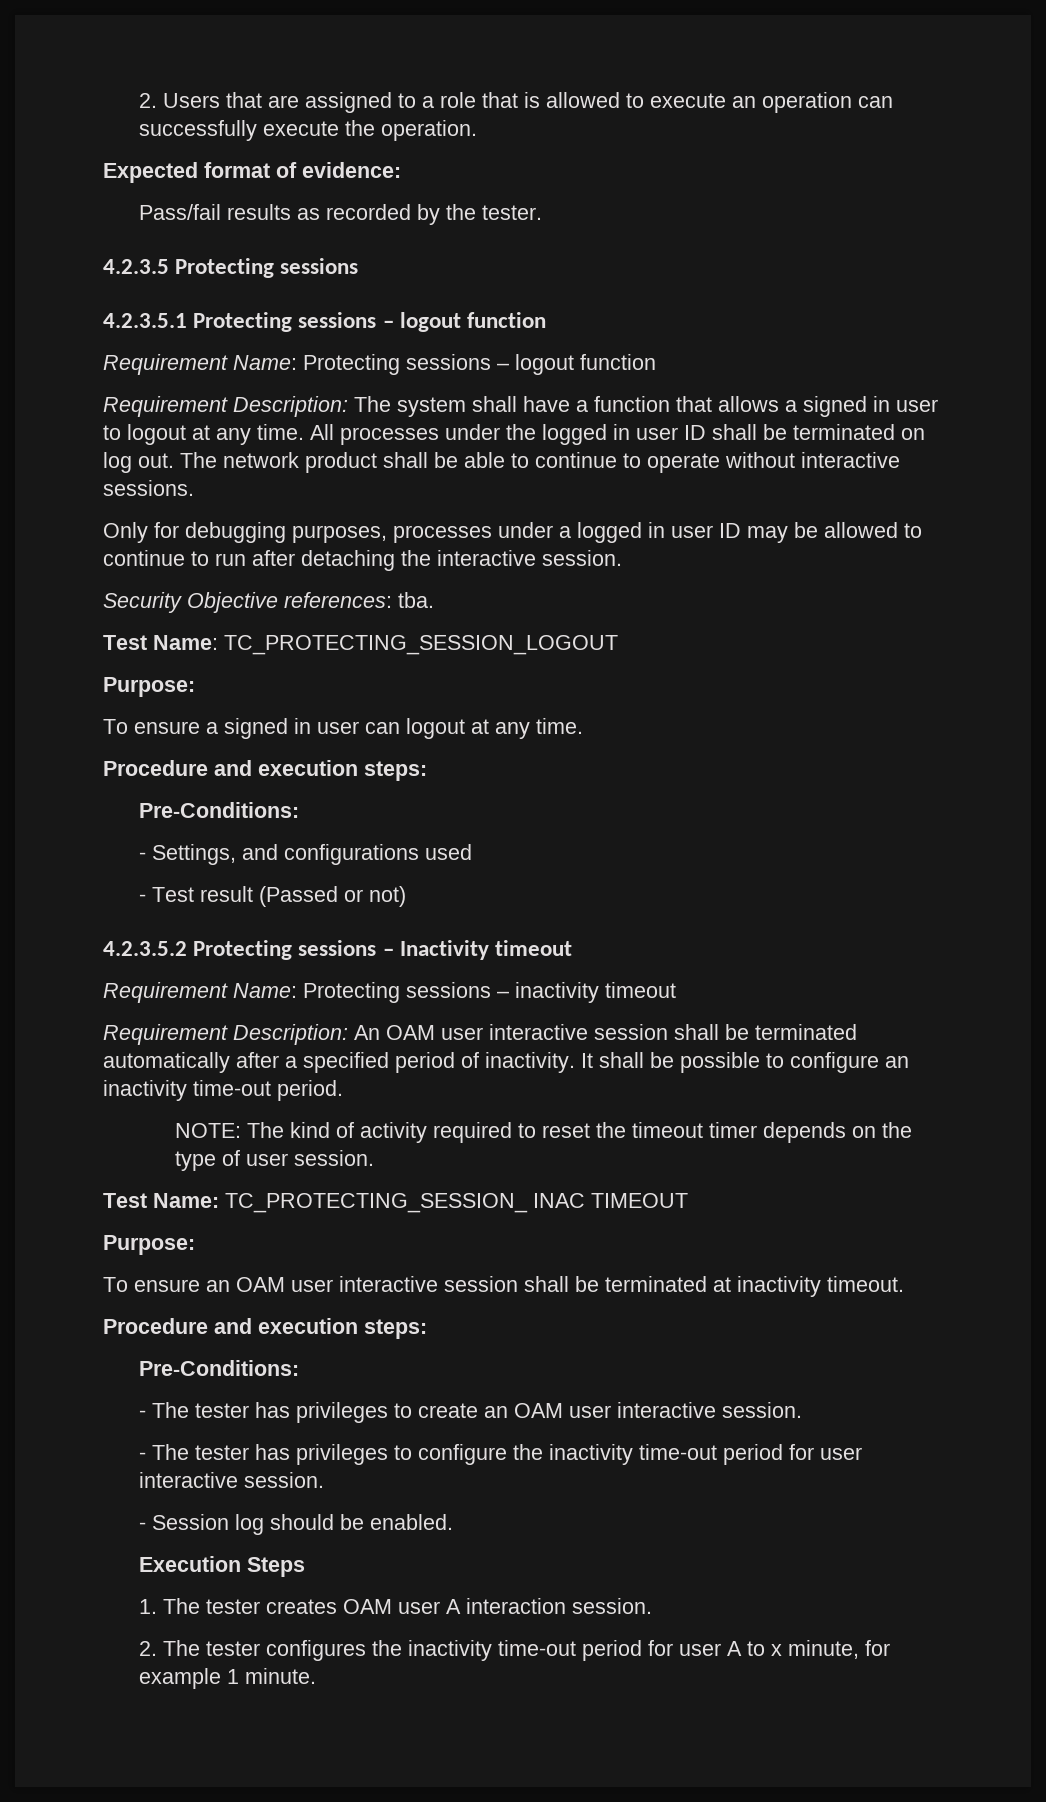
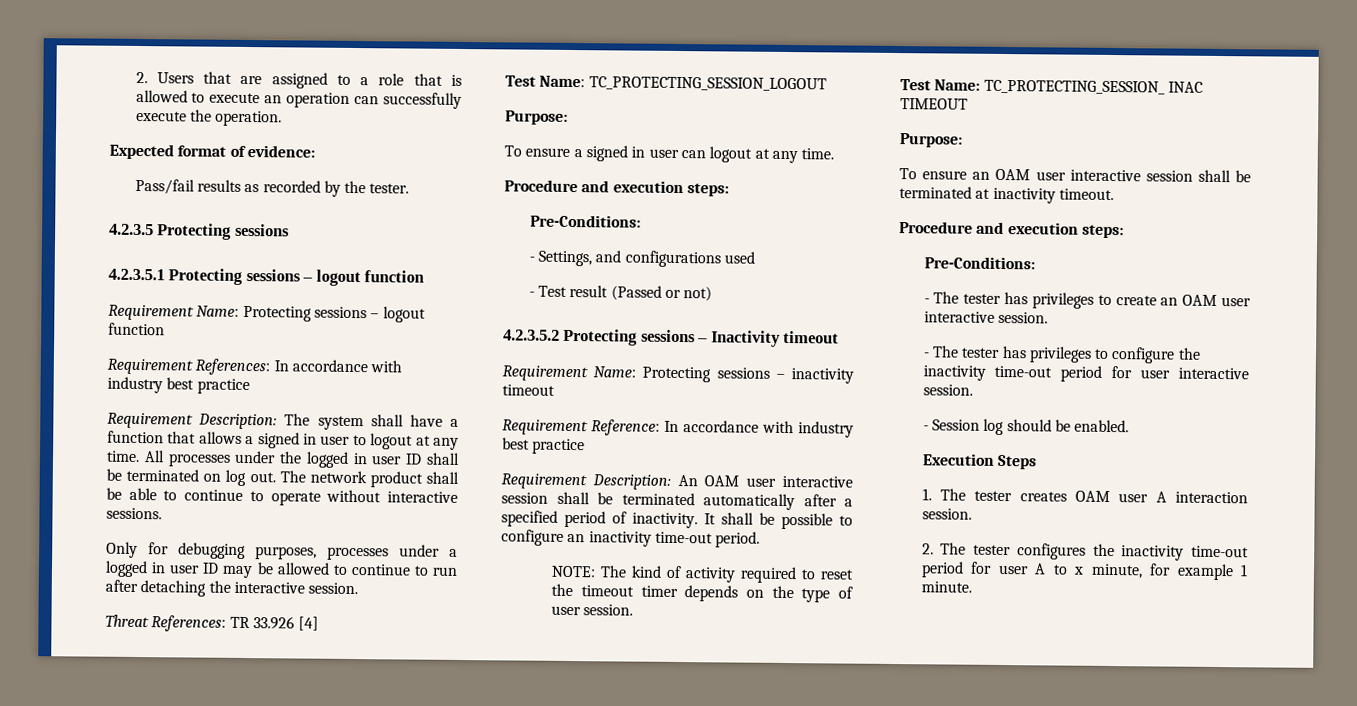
(656, 362) none -> [107,358,403,376] [107,376,250,395] // Requirement References: In accordance with industry best practice
[103,592,434,613] Security Objective references: tba. -> [105,614,320,632] Threat References: TR 33.926 [4]
(676, 990) none -> [502,419,854,438] [502,437,586,455] // Requirement Reference: In accordance with industry best practice

